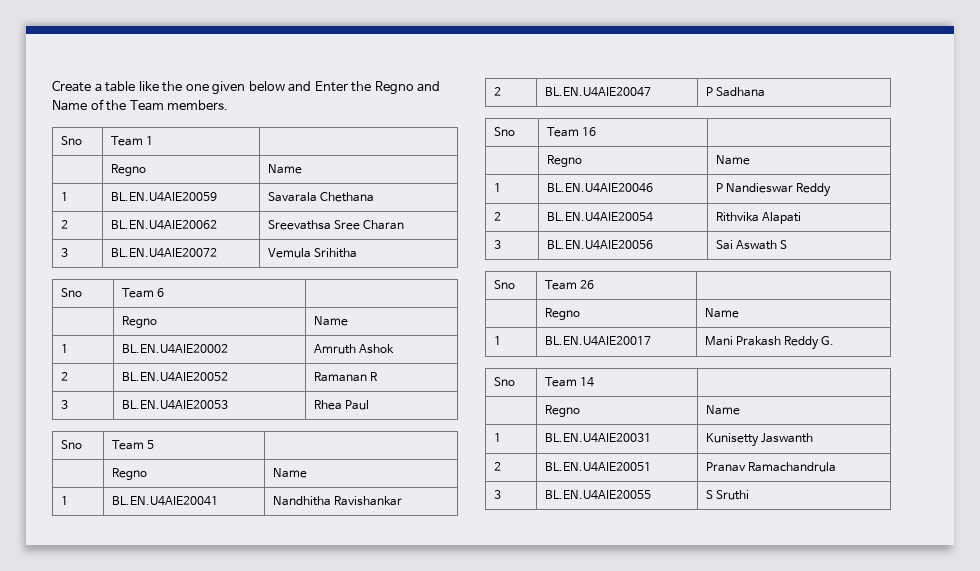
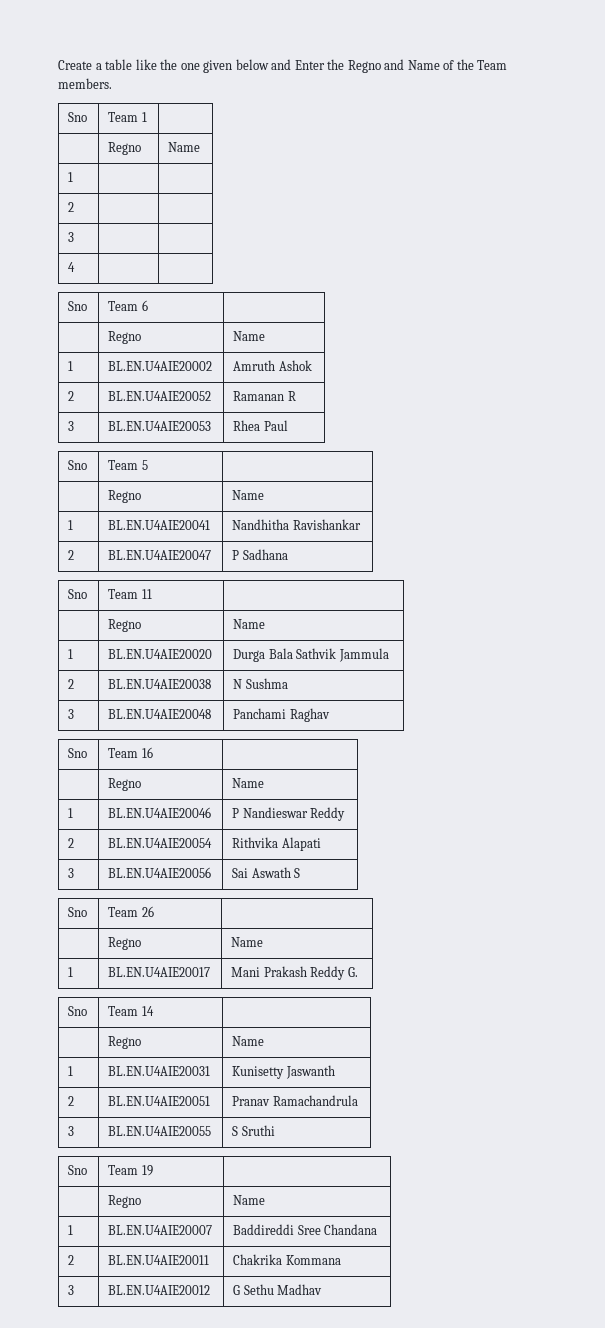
[110,192,217,202] [267,192,375,202] [60,220,68,229] [110,220,217,230] [267,220,405,230] [60,248,68,257] [110,248,217,258] [267,248,358,258] BL.EN.U4AIE20059 | Savarala Chethana // 2 | BL.EN.U4AIE20062 | Sreevathsa Sree Charan // 3 | BL.EN.U4AIE20072 | Vemula Srihitha -> [68,202,75,212] [68,232,75,242] [68,262,76,272] | // 2 | | // 3 | | // 4 | |
(766, 92) none -> [68,589,88,599] [108,589,152,599] [108,619,142,632] [233,619,266,629] [68,649,74,659] [108,649,213,659] [233,648,389,662] [68,679,75,689] [108,679,212,689] [233,678,288,689] [68,709,75,719] [108,709,212,719] [233,708,330,722] // Sno | Team 11 | // | Regno | Name // 1 | BL.EN.U4AIE20020 | Durga Bala Sathvik Jammula // 2 | BL.EN.U4AIE20038 | N Sushma // 3 | BL.EN.U4AIE20048 | Panchami Raghav
(750, 495) none -> [68,1165,88,1175] [108,1165,153,1176] [108,1195,142,1208] [233,1195,266,1205] [68,1225,74,1235] [108,1225,213,1235] [233,1224,378,1235] [68,1255,75,1265] [108,1255,210,1265] [233,1254,341,1265] [68,1285,75,1295] [108,1285,211,1295] [233,1284,323,1295] // Sno | Team 19 | // | Regno | Name // 1 | BL.EN.U4AIE20007 | Baddireddi Sree Chandana // 2 | BL.EN.U4AIE20011 | Chakrika Kommana // 3 | BL.EN.U4AIE20012 | G Sethu Madhav

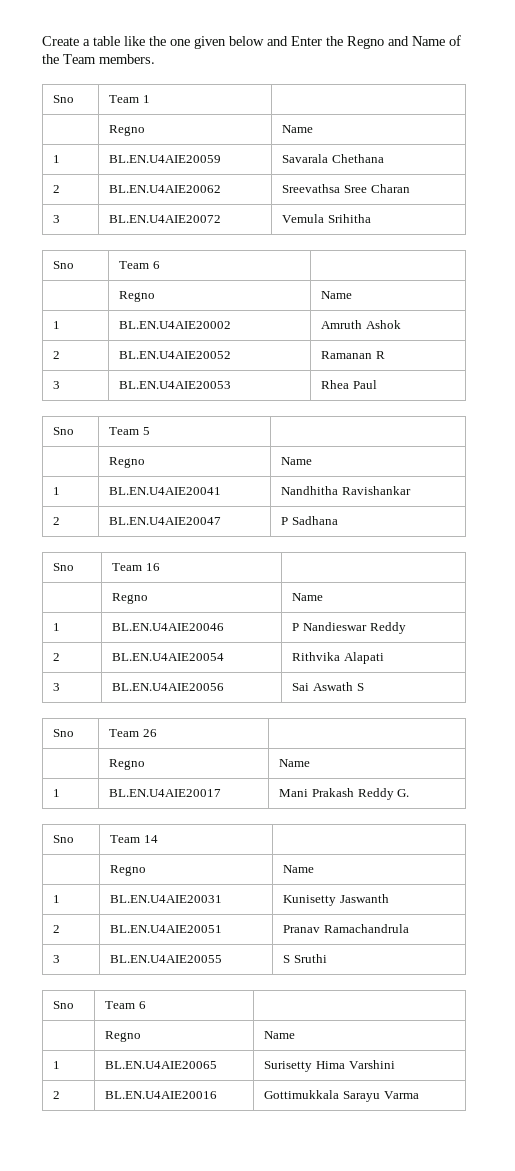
[68,202,75,212] [68,232,75,242] [68,262,76,272] | // 2 | | // 3 | | // 4 | | -> [109,155,222,163] [282,154,384,163] [53,185,61,193] [109,185,222,193] [282,184,410,193] [53,215,61,223] [109,215,222,223] [282,214,371,223] BL.EN.U4AIE20059 | Savarala Chethana // 2 | BL.EN.U4AIE20062 | Sreevathsa Sree Charan // 3 | BL.EN.U4AIE20072 | Vemula Srihitha
[68,589,88,599] [108,589,152,599] [108,619,142,632] [233,619,266,629] [68,649,74,659] [108,649,213,659] [233,648,389,662] [68,679,75,689] [108,679,212,689] [233,678,288,689] [68,709,75,719] [108,709,212,719] [233,708,330,722] // Sno | Team 11 | // | Regno | Name // 1 | BL.EN.U4AIE20020 | Durga Bala Sathvik Jammula // 2 | BL.EN.U4AIE20038 | N Sushma // 3 | BL.EN.U4AIE20048 | Panchami Raghav -> (338, 520) none
[141,1165,153,1176] [108,1195,142,1208] [233,1195,266,1205] [68,1225,74,1235] [108,1225,213,1235] [233,1224,378,1235] [68,1255,75,1265] [108,1255,210,1265] [233,1254,341,1265] [68,1285,75,1295] [108,1285,211,1295] [233,1284,323,1295] 19 | // | Regno | Name // 1 | BL.EN.U4AIE20007 | Baddireddi Sree Chandana // 2 | BL.EN.U4AIE20011 | Chakrika Kommana // 3 | BL.EN.U4AIE20012 | G Sethu Madhav -> [138,1001,146,1009] [105,1031,142,1042] [264,1031,296,1039] [53,1061,61,1069] [105,1061,218,1069] [264,1060,395,1072] [53,1091,61,1099] [105,1091,218,1099] [264,1090,419,1102] 6 | // | Regno | Name // 1 | BL.EN.U4AIE20065 | Surisetty Hima Varshini // 2 | BL.EN.U4AIE20016 | Gottimukkala Sarayu Varma

